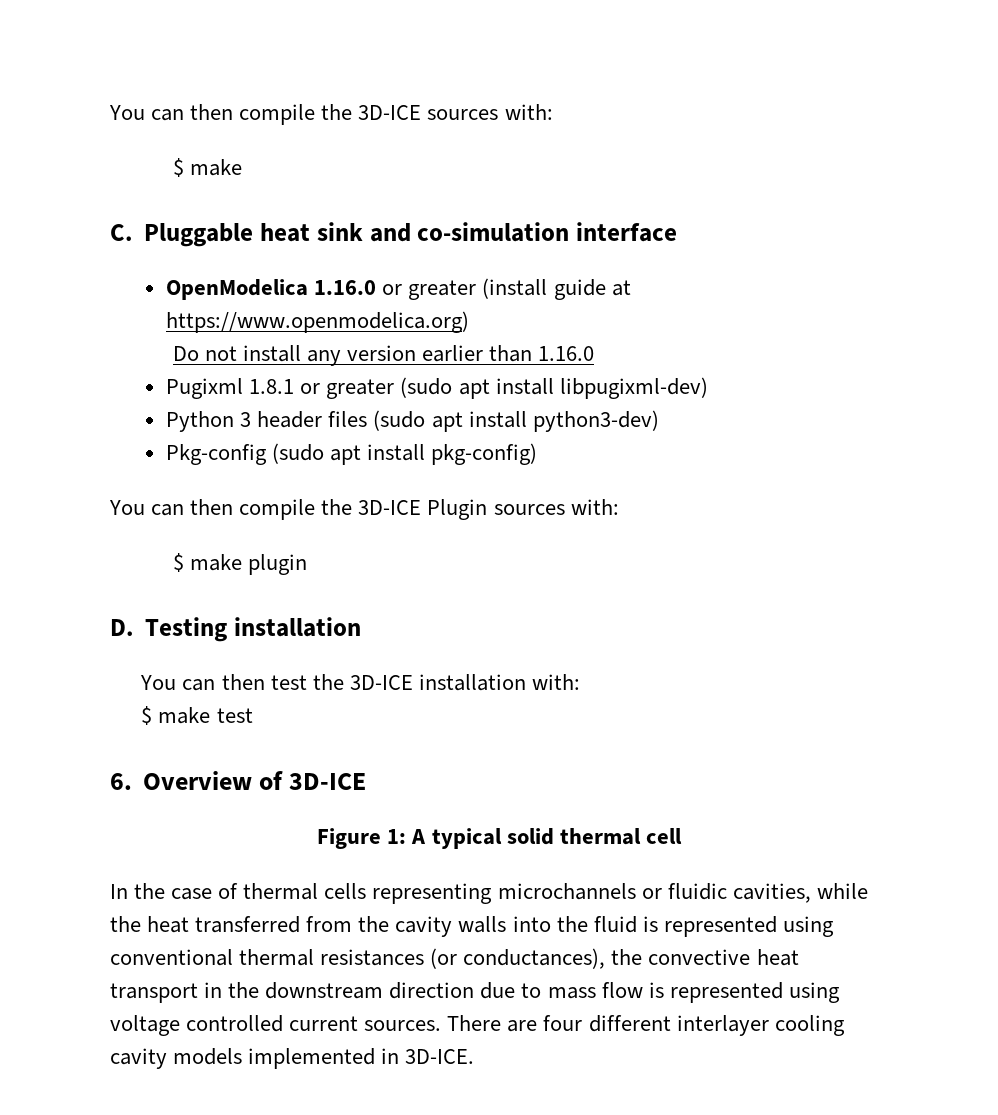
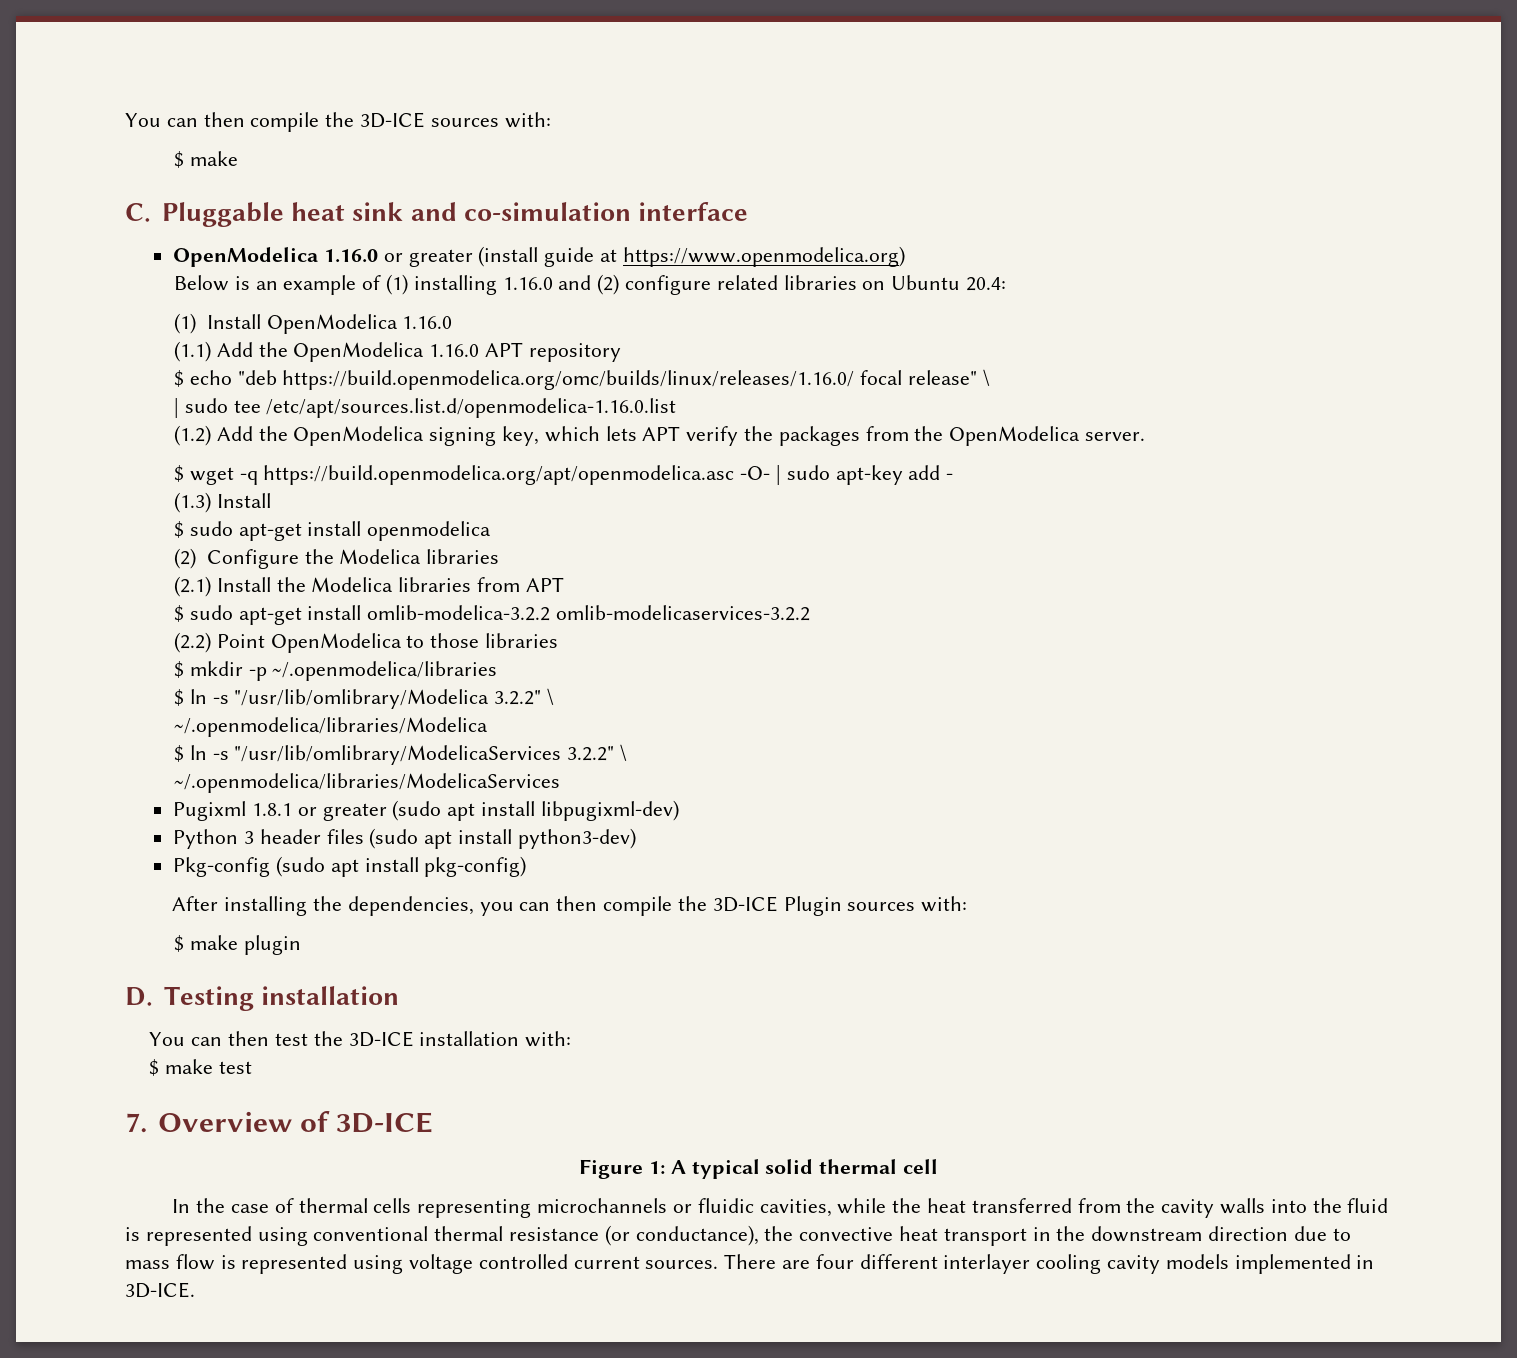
[172,345,595,366] Do not install any version earlier than 1.16.0 -> [173,274,1007,295] [173,313,453,334] [173,341,621,362] [173,369,990,390] [173,398,677,418] [173,425,1146,446] [173,465,954,485] [173,492,271,513] [173,521,492,541] [173,548,500,569] [173,576,564,597] [173,605,810,625] [173,632,558,653] [173,661,498,681] [173,688,554,709] [173,717,488,737] [173,744,627,765] [173,773,560,793] Below is an example of (1) installing 1.16.0 and (2) configure related libraries on Ubuntu 20.4: // (1) Install OpenModelica 1.16.0 // (1.1) Add the OpenModelica 1.16.0 APT repository // $ echo "deb https://build.openmodelica.org/omc/builds/linux/releases/1.16.0/ focal release" \ // | sudo tee /etc/apt/sources.list.d/openmodelica-1.16.0.list // (1.2) Add the OpenModelica signing key, which lets APT verify the packages from the OpenModelica server. // $ wget -q https://build.openmodelica.org/apt/openmodelica.asc -O- | sudo apt-key add - // (1.3) Install // $ sudo apt-get install openmodelica // (2) Configure the Modelica libraries // (2.1) Install the Modelica libraries from APT // $ sudo apt-get install omlib-modelica-3.2.2 omlib-modelicaservices-3.2.2 // (2.2) Point OpenModelica to those libraries // $ mkdir -p ~/.openmodelica/libraries // $ ln -s "/usr/lib/omlibrary/Modelica 3.2.2" \ // ~/.openmodelica/libraries/Modelica // $ ln -s "/usr/lib/omlibrary/ModelicaServices 3.2.2" \ // ~/.openmodelica/libraries/ModelicaServices
[109,500,145,515] You -> [172,896,514,916] After installing the dependencies, you
[110,773,132,790] 6. -> [125,1113,147,1133] 7.
[320,948,606,969] resistances (or conductances), -> [509,1225,759,1246] resistance (or conductance),

